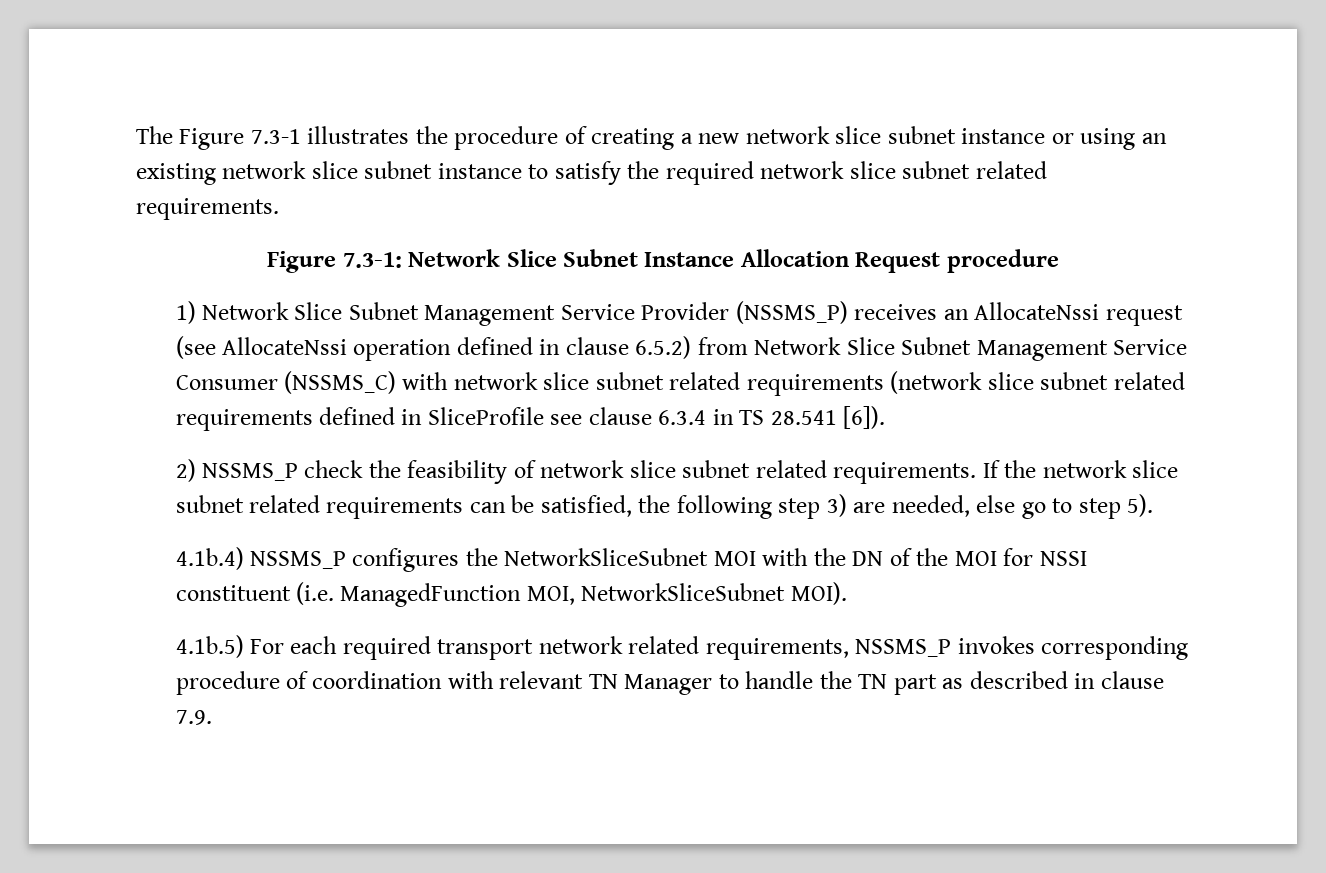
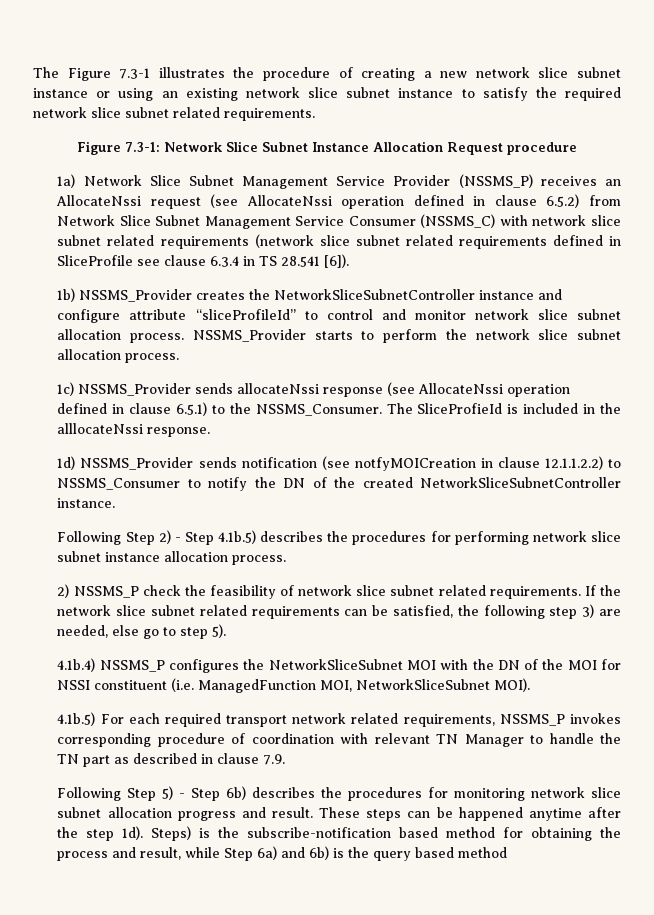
[175,301,196,324] 1) -> [57,174,76,188] 1a)
(886, 417) none -> [57,288,563,302] [57,309,621,323] [57,329,621,343] [57,349,180,363] [57,382,571,397] [57,402,621,416] [57,423,211,437] [57,456,621,471] [57,477,621,491] [57,498,116,508] [57,530,621,545] [57,551,287,565] // 1b) NSSMS_Provider creates the NetworkSliceSubnetController instance and configure attribute “sliceProfileId” to control and monitor network slice subnet allocation process. NSSMS_Provider starts to perform the network slice subnet allocation process. // 1c) NSSMS_Provider sends allocateNssi response (see AllocateNssi operation defined in clause 6.5.1) to the NSSMS_Consumer. The SliceProfieId is included in the alllocateNssi response. // 1d) NSSMS_Provider sends notification (see notfyMOICreation in clause 12.1.1.2.2) to NSSMS_Consumer to notify the DN of the created NetworkSliceSubnetController instance. // Following Step 2) - Step 4.1b.5) describes the procedures for performing network slice subnet instance allocation process.
(212, 717) none -> [57,786,622,801] [57,807,621,821] [57,826,621,841] [57,846,508,861] // Following Step 5) - Step 6b) describes the procedures for monitoring network slice subnet allocation progress and result. These steps can be happened anytime after the step 1d). Steps) is the subscribe-notification based method for obtaining the process and result, while Step 6a) and 6b) is the query based method

